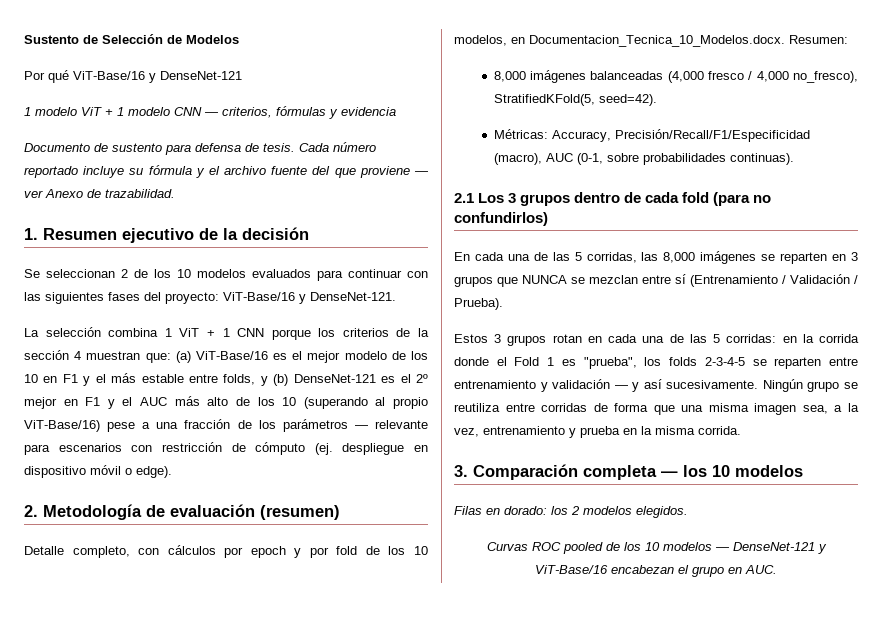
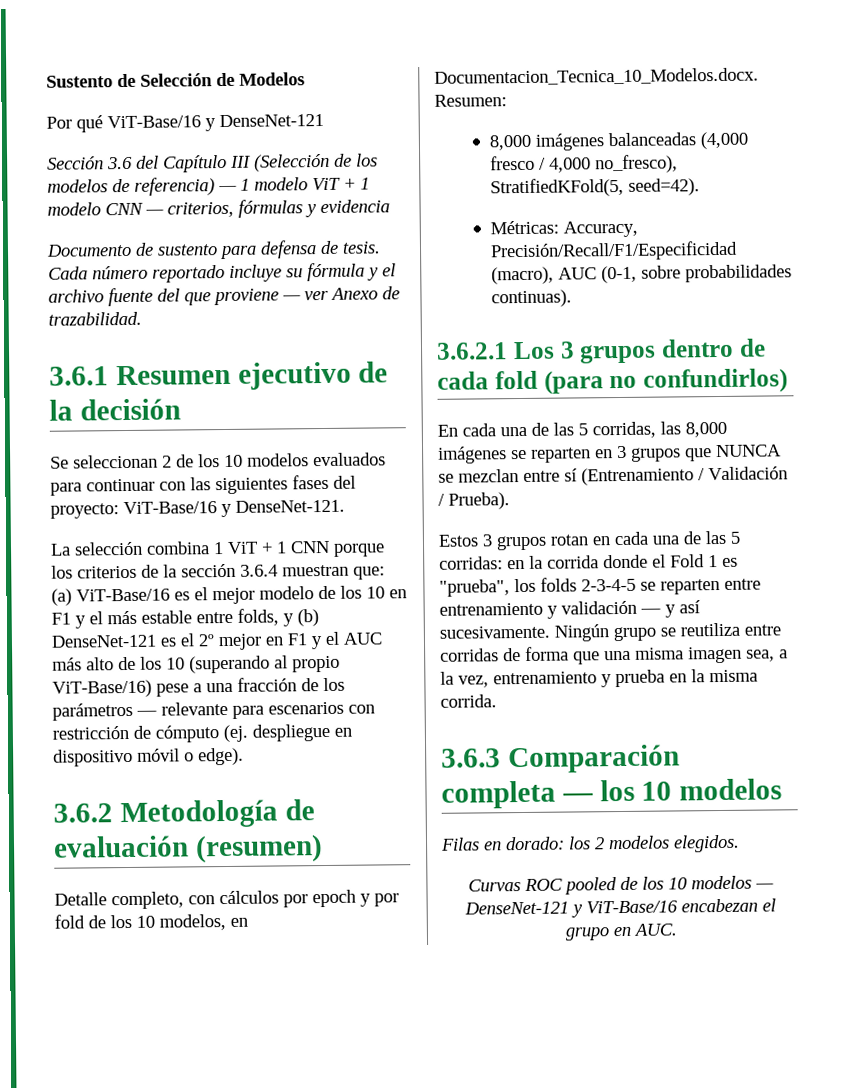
(242, 75) none -> [47,153,378,173] [47,177,237,196] Sección 3.6 del Capítulo III (Selección de los modelos de referencia) —
[24,228,38,240] 1. -> [49,366,109,386] 3.6.1
[74,351,82,360] 4 -> [240,564,278,577] 3.6.4
[24,505,38,517] 2. -> [53,803,113,823] 3.6.2
[454,193,474,203] 2.1 -> [436,342,508,360] 3.6.2.1
[454,465,468,477] 3. -> [441,748,501,768] 3.6.3

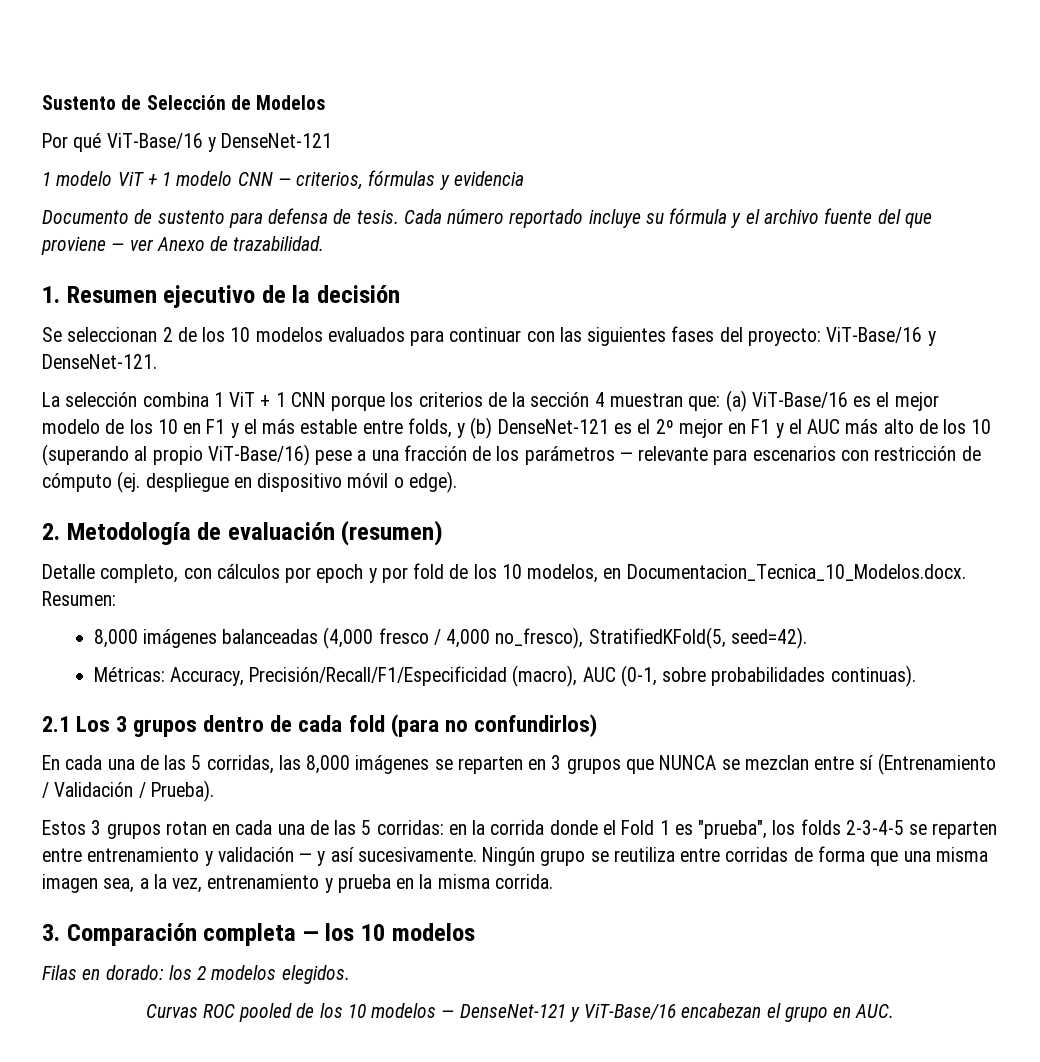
[47,153,378,173] [47,177,237,196] Sección 3.6 del Capítulo III (Selección de los modelos de referencia) — -> (333, 140) none
[49,366,109,386] 3.6.1 -> [42,286,60,303] 1.
[240,564,278,577] 3.6.4 -> [594,392,605,407] 4
[53,803,113,823] 3.6.2 -> [42,523,60,540] 2.
[436,342,508,360] 3.6.2.1 -> [42,716,70,732] 2.1
[441,748,501,768] 3.6.3 -> [42,924,60,941] 3.

